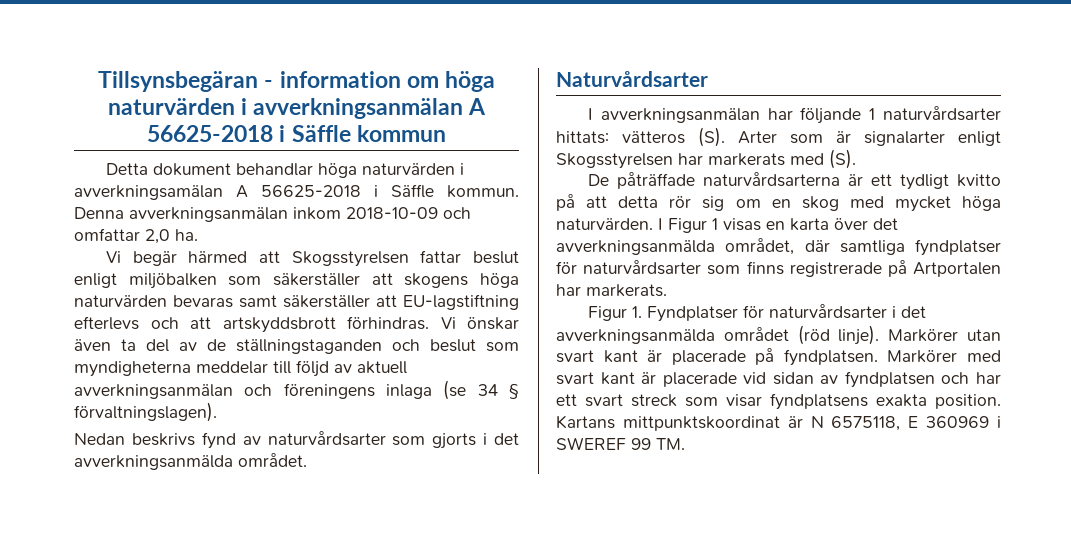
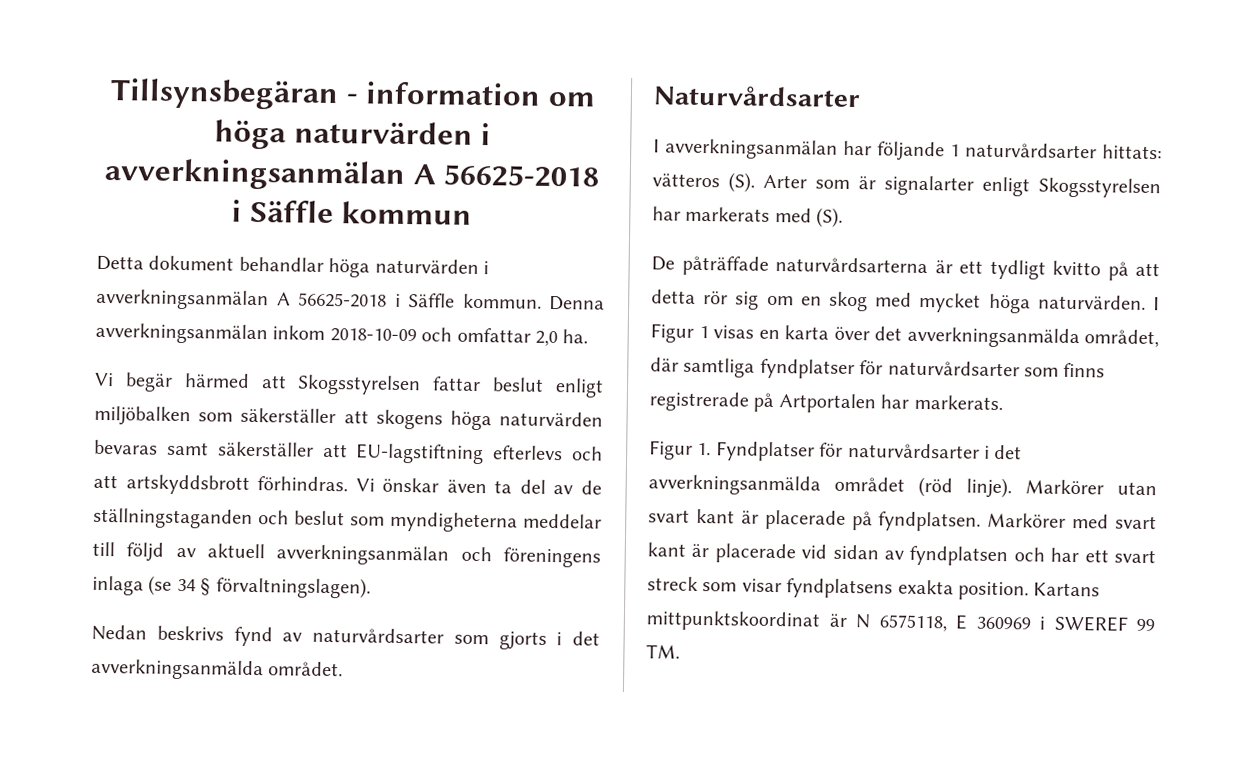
[74,185,223,200] avverkningsamälan -> [96,288,269,311] avverkningsanmälan

